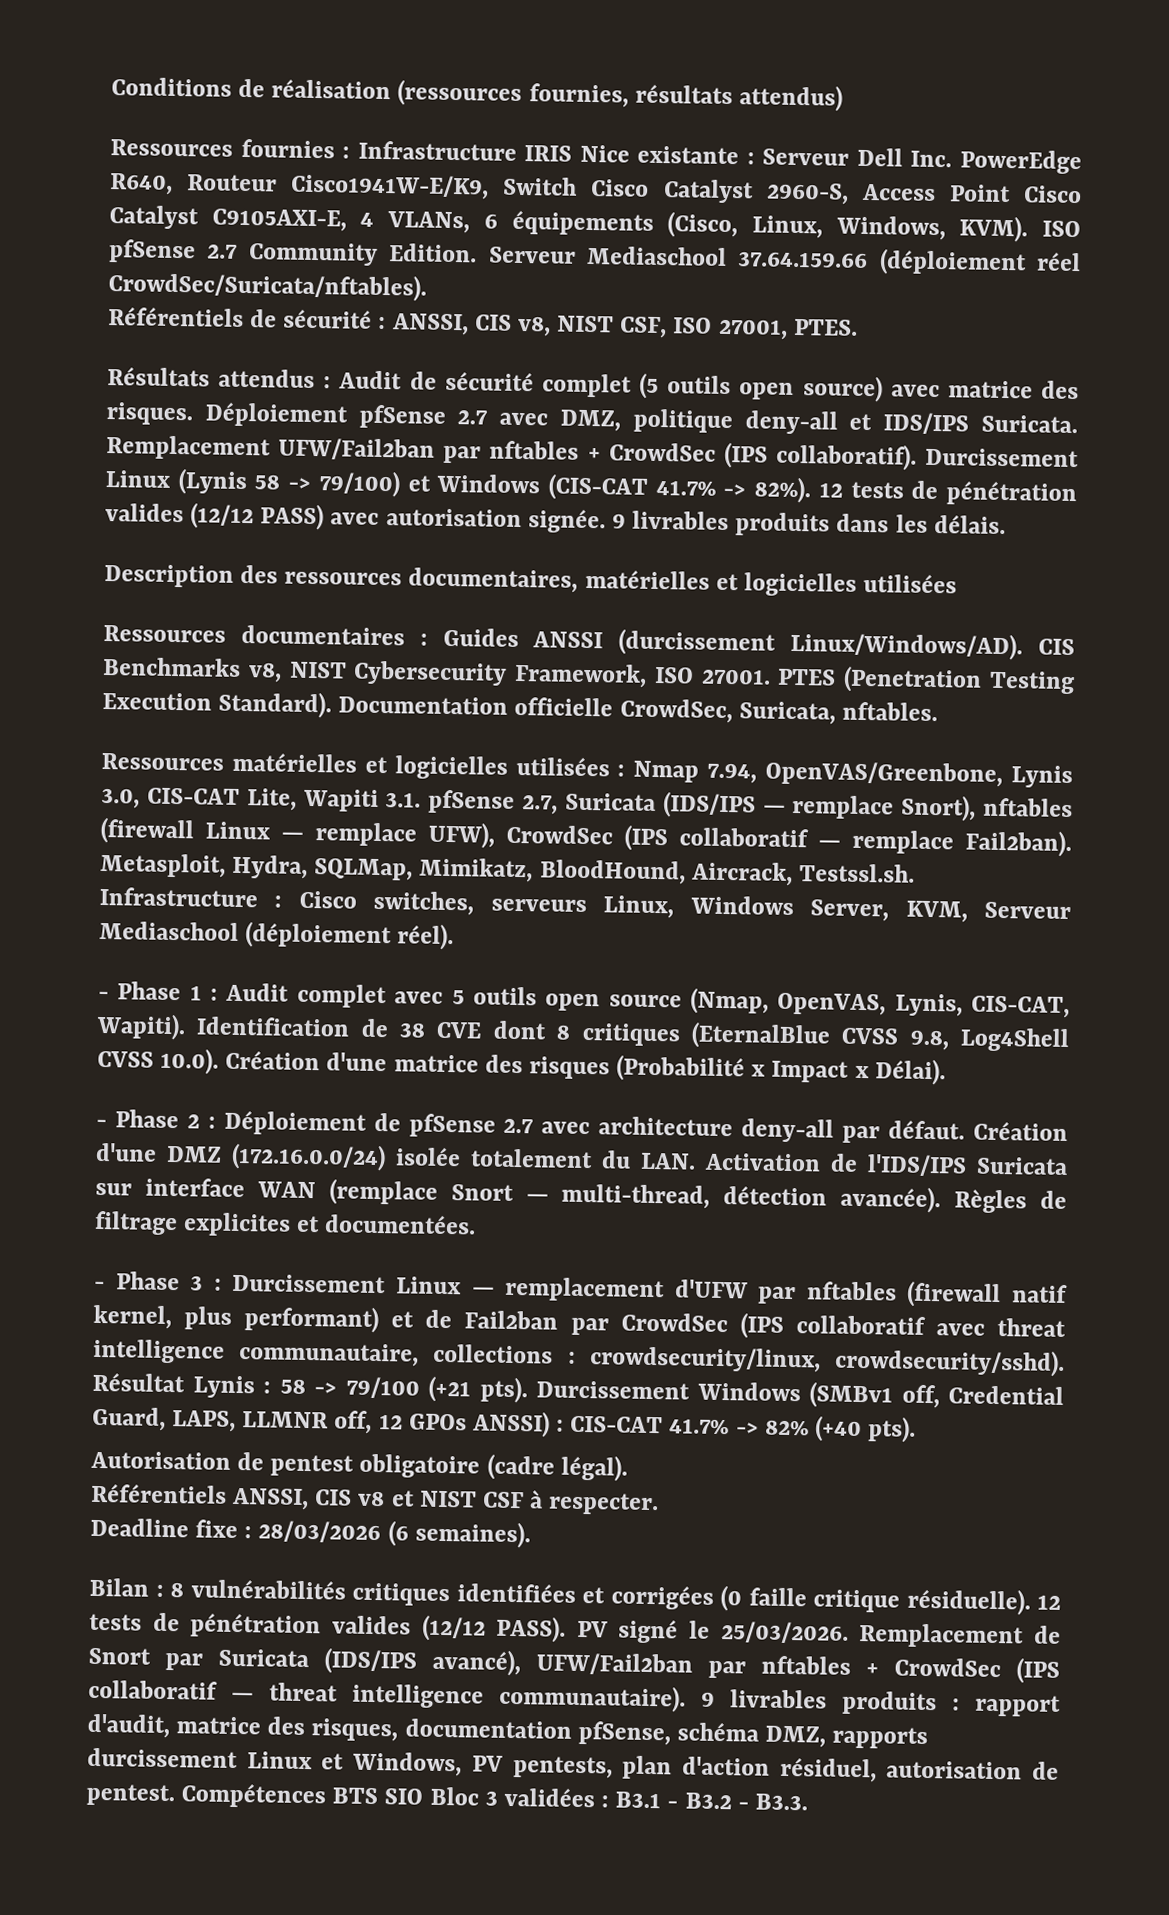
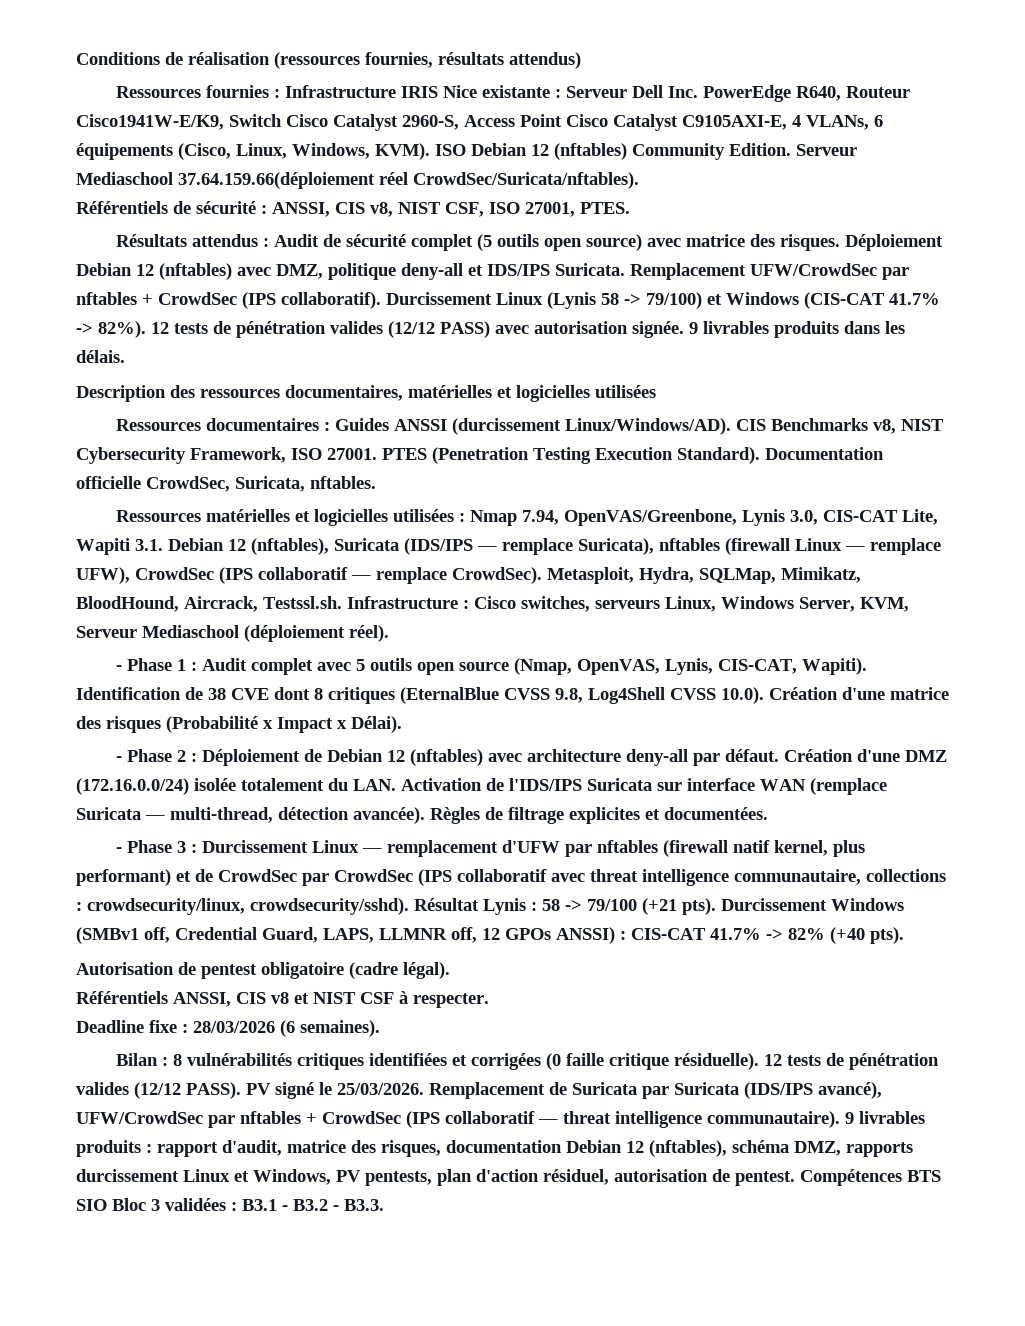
[109,239,239,264] pfSense 2.7 -> [471,143,627,160] Debian 12 (nftables)
[738,248,1027,277] 37.64.159.66 (déploiement -> [178,172,375,189] 37.64.159.66(déploiement
[358,404,489,429] pfSense 2.7 -> [76,263,232,280] Debian 12 (nftables)
[278,437,436,461] UFW/Fail2ban -> [750,263,877,276] UFW/CrowdSec
[428,789,558,815] pfSense 2.7, -> [168,538,329,555] Debian 12 (nftables),
[901,794,977,822] Snort), -> [578,538,654,555] Suricata),
[965,829,1072,858] Fail2ban). -> [452,567,542,584] CrowdSec).
[408,1113,535,1138] pfSense 2.7 -> [326,749,483,766] Debian 12 (nftables)
[450,1184,514,1201] Snort -> [76,807,141,820] Suricata
[464,1310,559,1330] Fail2ban -> [218,869,297,882] CrowdSec
[88,1647,151,1665] Snort -> [572,1082,637,1095] Suricata
[536,1652,693,1676] UFW/Fail2ban -> [76,1111,203,1124] UFW/CrowdSec
[577,1720,671,1746] pfSense, -> [566,1140,727,1157] Debian 12 (nftables),

